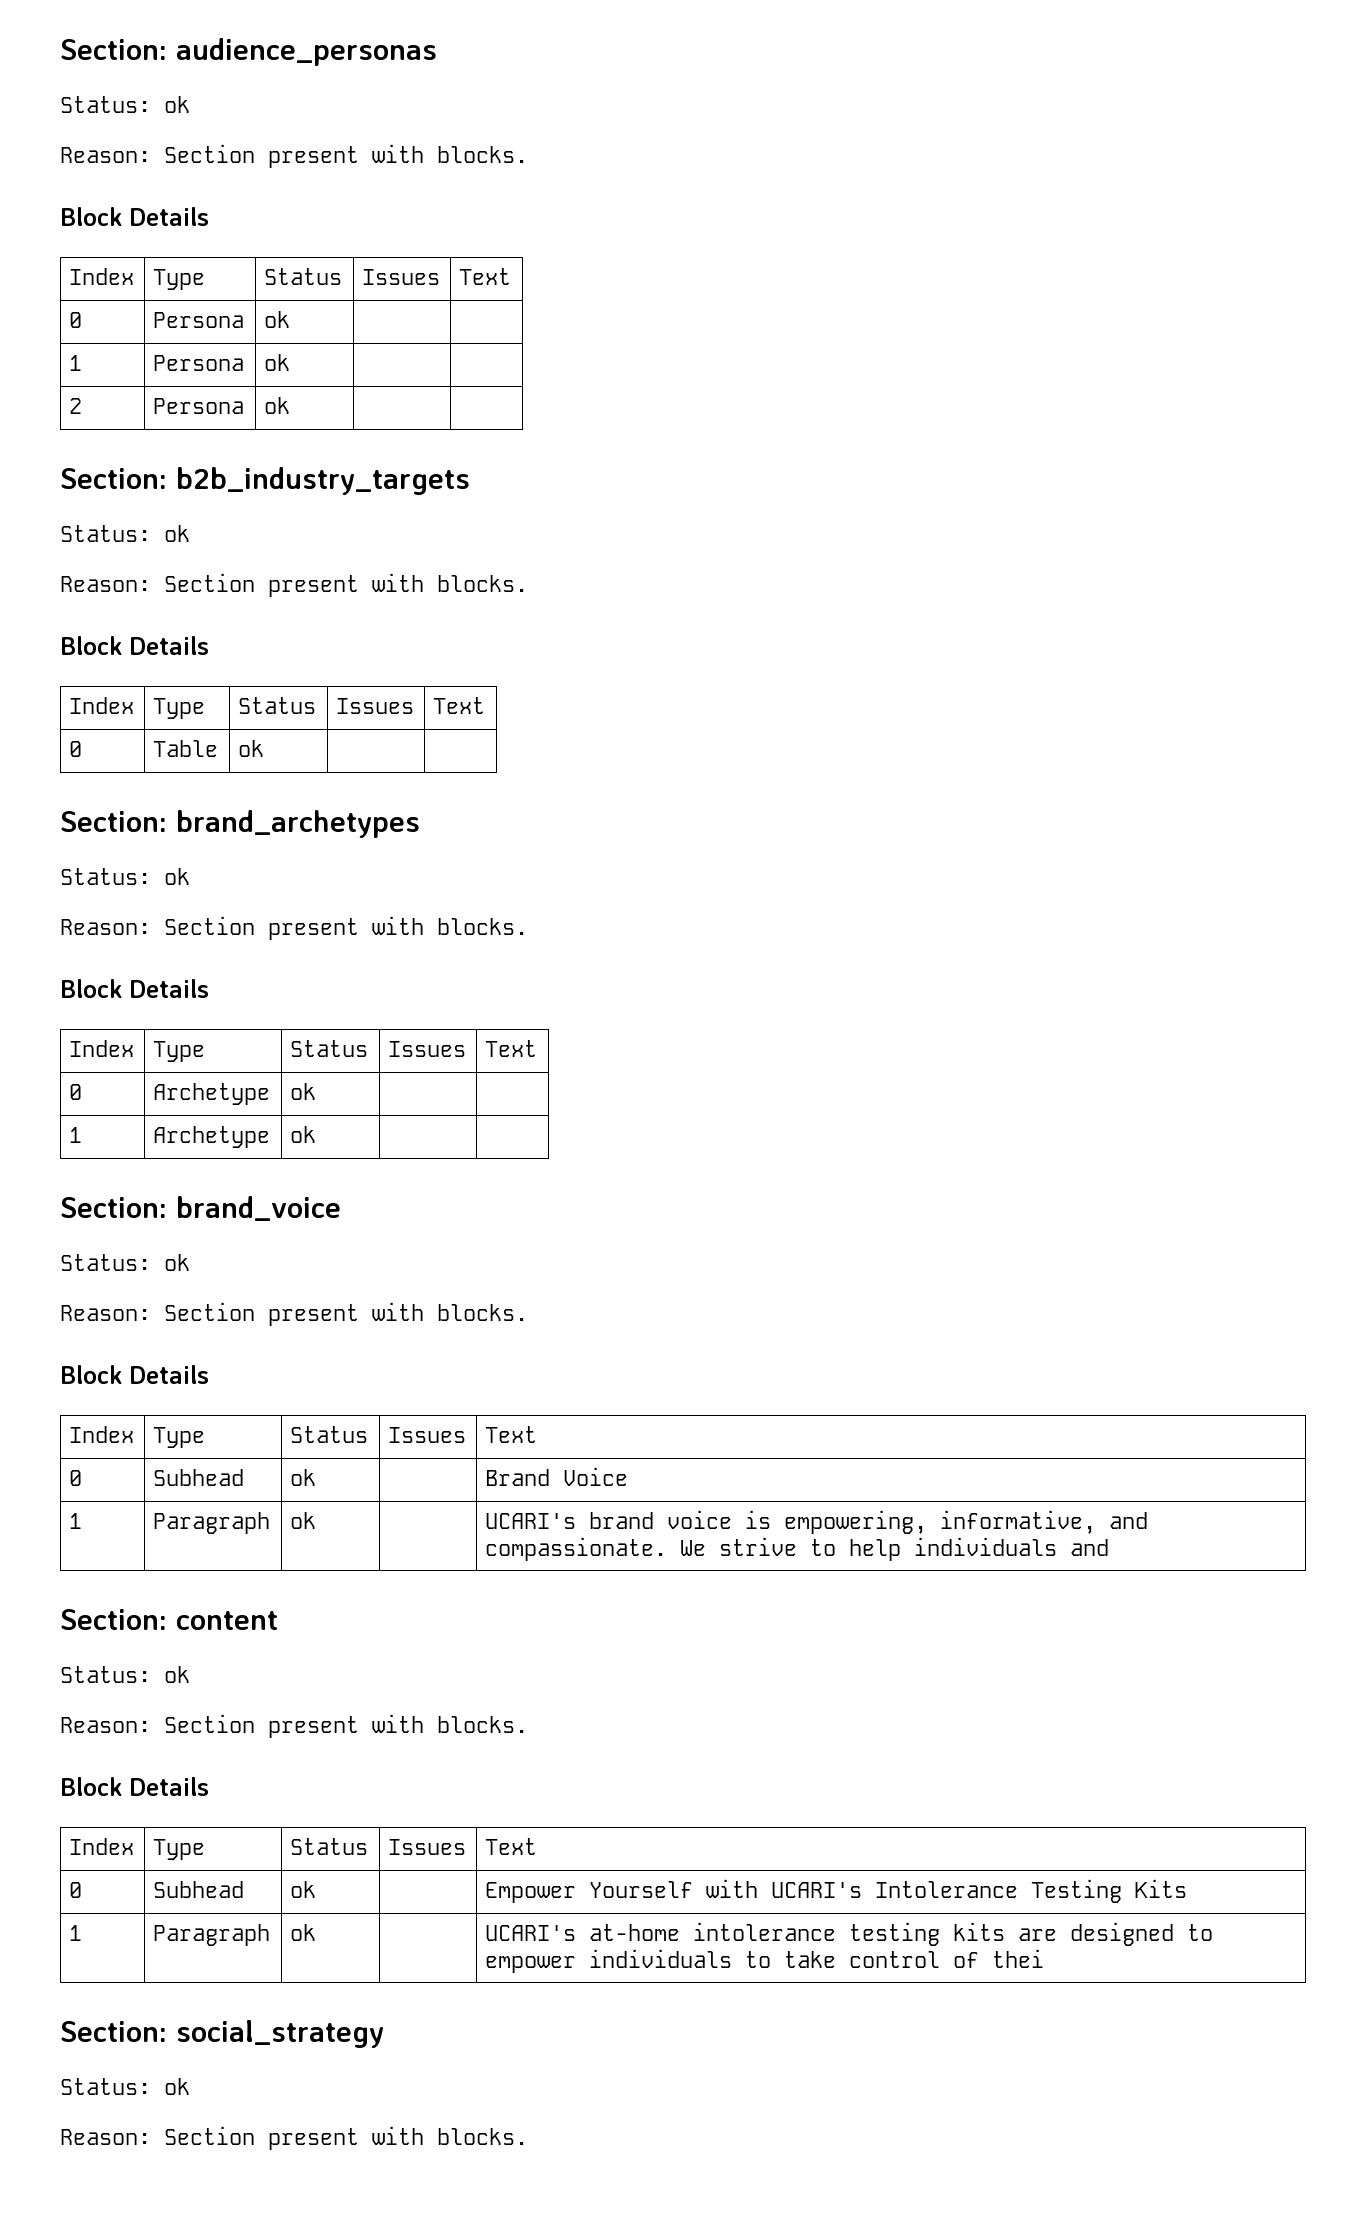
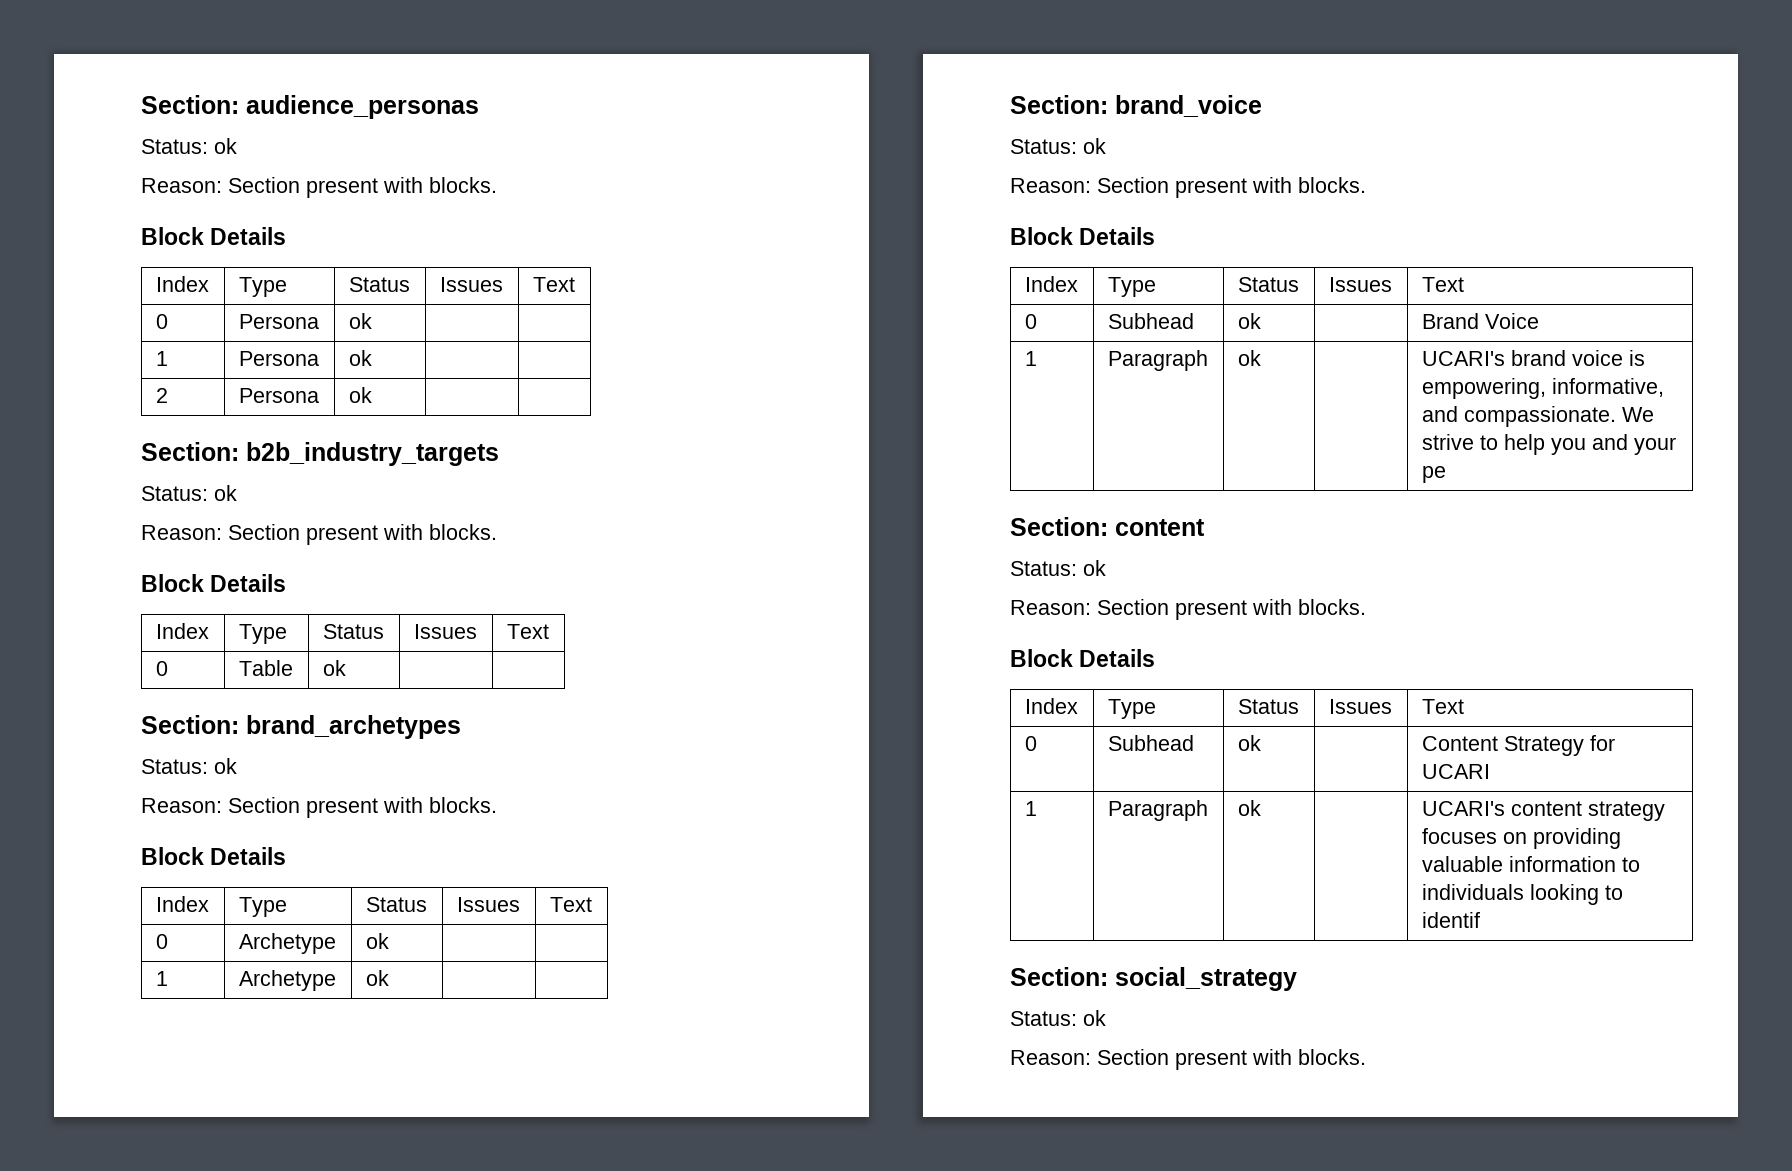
[914,1537,1110,1556] individuals and -> [1550,434,1676,455] [1421,466,1446,483] you and your pe
[485,1879,1188,1903] [69,1925,83,1941] [153,1924,271,1946] [290,1924,317,1941] [485,1922,1214,1946] [485,1949,1045,1973] Empower Yourself with UCARI's Intolerance Testing Kits // 1 | Paragraph | ok | | UCARI's at-home intolerance testing kits are designed to empower individuals to take control of thei -> [1421,735,1615,756] [1421,764,1490,779] [1024,801,1037,816] [1107,800,1208,821] [1237,800,1261,816] [1421,801,1665,821] [1421,828,1621,849] [1421,856,1640,872] [1421,884,1623,905] [1421,912,1480,928] Content Strategy for UCARI // 1 | Paragraph | ok | | UCARI's content strategy focuses on providing valuable information to individuals looking to identif

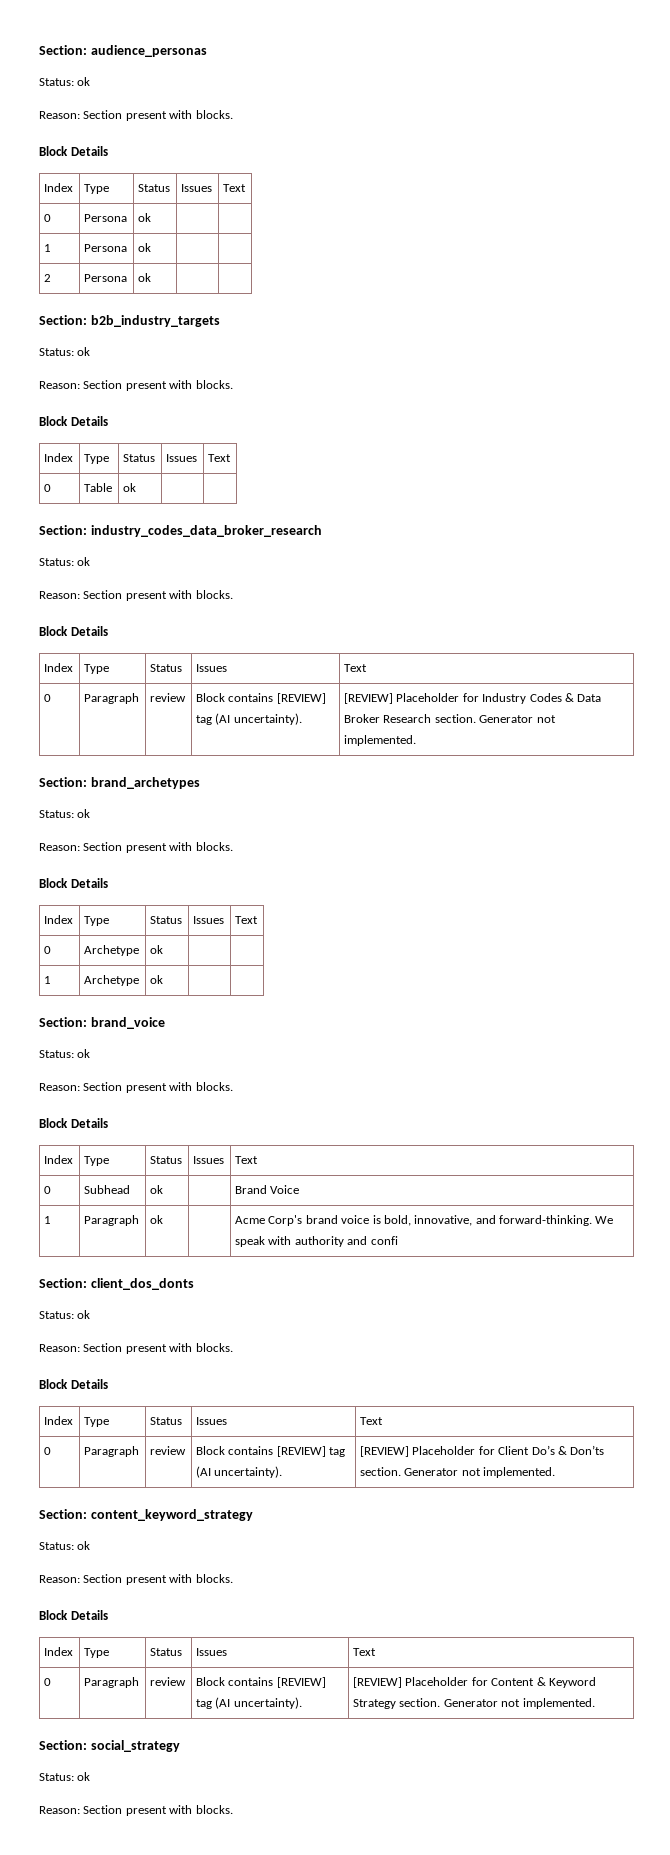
(346, 668) none -> [39,525,322,537] [39,557,91,566] [39,590,233,601] [39,626,108,636] [44,663,74,672] [84,664,110,674] [150,664,183,672] [196,664,228,672] [344,664,368,672] [44,694,52,702] [84,693,140,704] [150,693,187,702] [196,693,326,704] [196,713,302,725] [344,693,602,704] [344,714,556,723] [344,735,417,746] // Section: industry_codes_data_broker_research // Status: ok // Reason: Section present with blocks. // Block Details // Index | Type | Status | Issues | Text // 0 | Paragraph | review | Block contains [REVIEW] tag (AI uncertainty). | [REVIEW] Placeholder for Industry Codes & Data Broker Research section. Generator not implemented.
[1421,351,1505,366] UCARI's -> [235,1215,303,1226] Acme Corp's
[1421,378,1664,399] [1421,406,1654,427] [1421,434,1676,455] [1421,466,1446,483] [1010,517,1205,536] empowering, informative, and compassionate. We strive to help you and your pe // Section: content -> [383,1215,614,1226] [235,1236,398,1247] [39,1278,194,1290] bold, innovative, and forward-thinking. We speak with authority and confi // Section: client_dos_donts
[1107,735,1194,751] [1237,735,1261,751] [1421,735,1615,756] [1421,764,1490,779] [1024,801,1037,816] [1107,800,1208,821] [1237,800,1261,816] [1421,801,1665,821] [1421,828,1621,849] [1421,856,1640,872] [1421,884,1623,905] [1421,912,1480,928] Subhead | ok | | Content Strategy for UCARI // 1 | Paragraph | ok | | UCARI's content strategy focuses on providing valuable information to individuals looking to identif -> [84,1446,140,1457] [150,1446,187,1455] [196,1446,346,1457] [196,1466,283,1478] [360,1445,605,1457] [360,1467,556,1478] [39,1509,253,1521] [39,1541,91,1550] [39,1574,233,1585] [39,1610,108,1620] [44,1647,74,1656] [84,1648,110,1658] [150,1648,183,1656] [196,1648,228,1656] [353,1648,377,1656] [44,1678,52,1686] [84,1677,140,1688] [150,1677,187,1686] [196,1677,326,1688] [196,1697,302,1709] [353,1677,596,1688] [353,1698,595,1709] Paragraph | review | Block contains [REVIEW] tag (AI uncertainty). | [REVIEW] Placeholder for Client Do’s & Don’ts section. Generator not implemented. // Section: content_keyword_strategy // Status: ok // Reason: Section present with blocks. // Block Details // Index | Type | Status | Issues | Text // 0 | Paragraph | review | Block contains [REVIEW] tag (AI uncertainty). | [REVIEW] Placeholder for Content & Keyword Strategy section. Generator not implemented.

